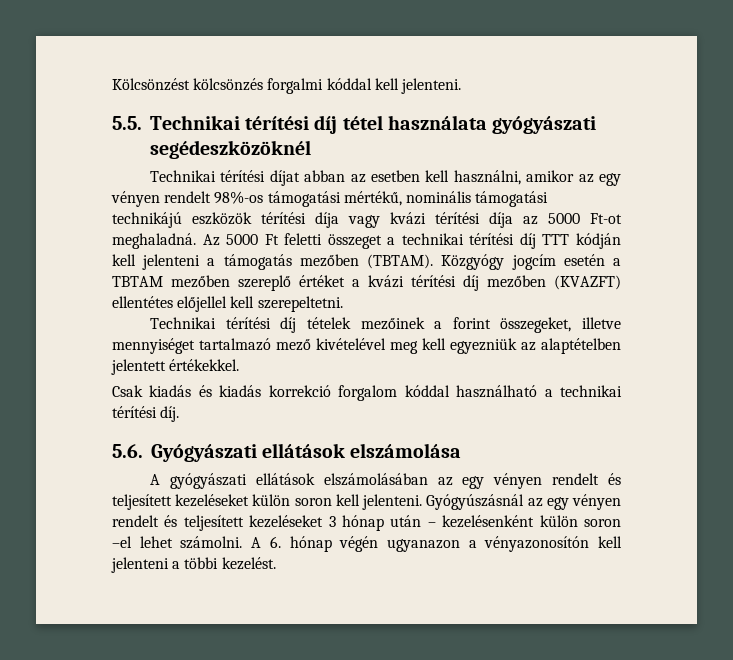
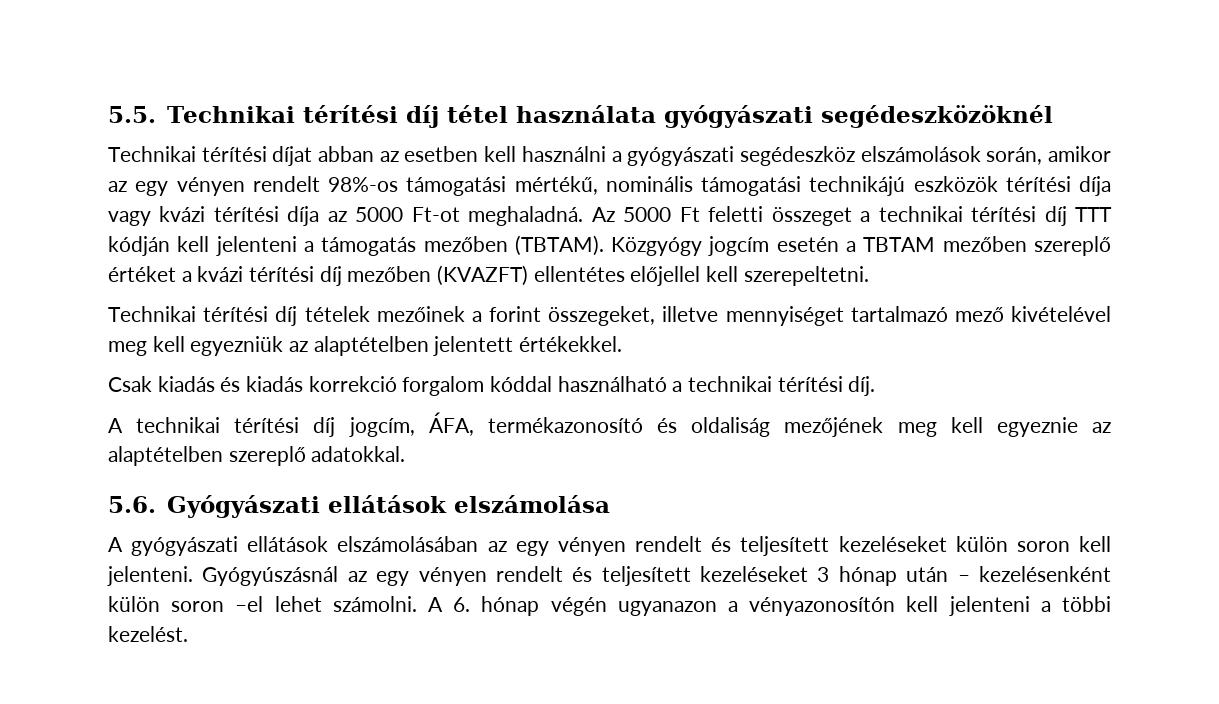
[112,78,461,94] Kölcsönzést kölcsönzés forgalmi kóddal kell jelenteni. // -> (108, 114) none
[453,170,521,185] használni, -> [521,146,1043,166] használni a gyógyászati segédeszköz elszámolások során,
(180, 414) none -> [108,412,1112,437] [108,446,406,466] // A technikai térítési díj jogcím, ÁFA, termékazonosító és oldaliság mezőjének meg kell egyeznie az alaptételben szereplő adatokkal.

